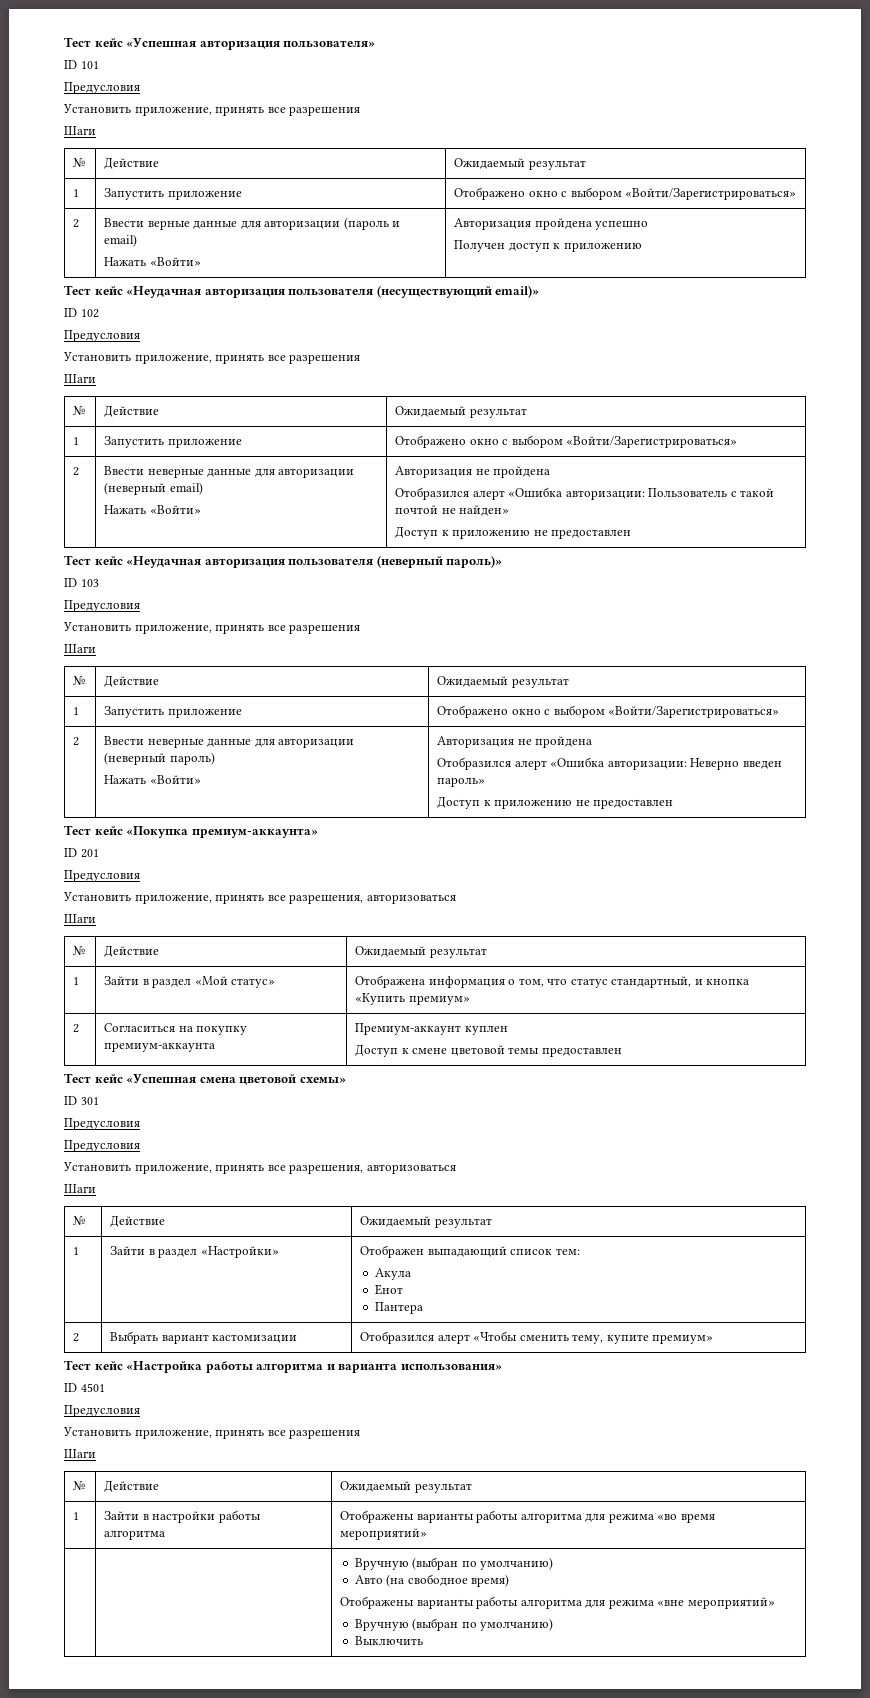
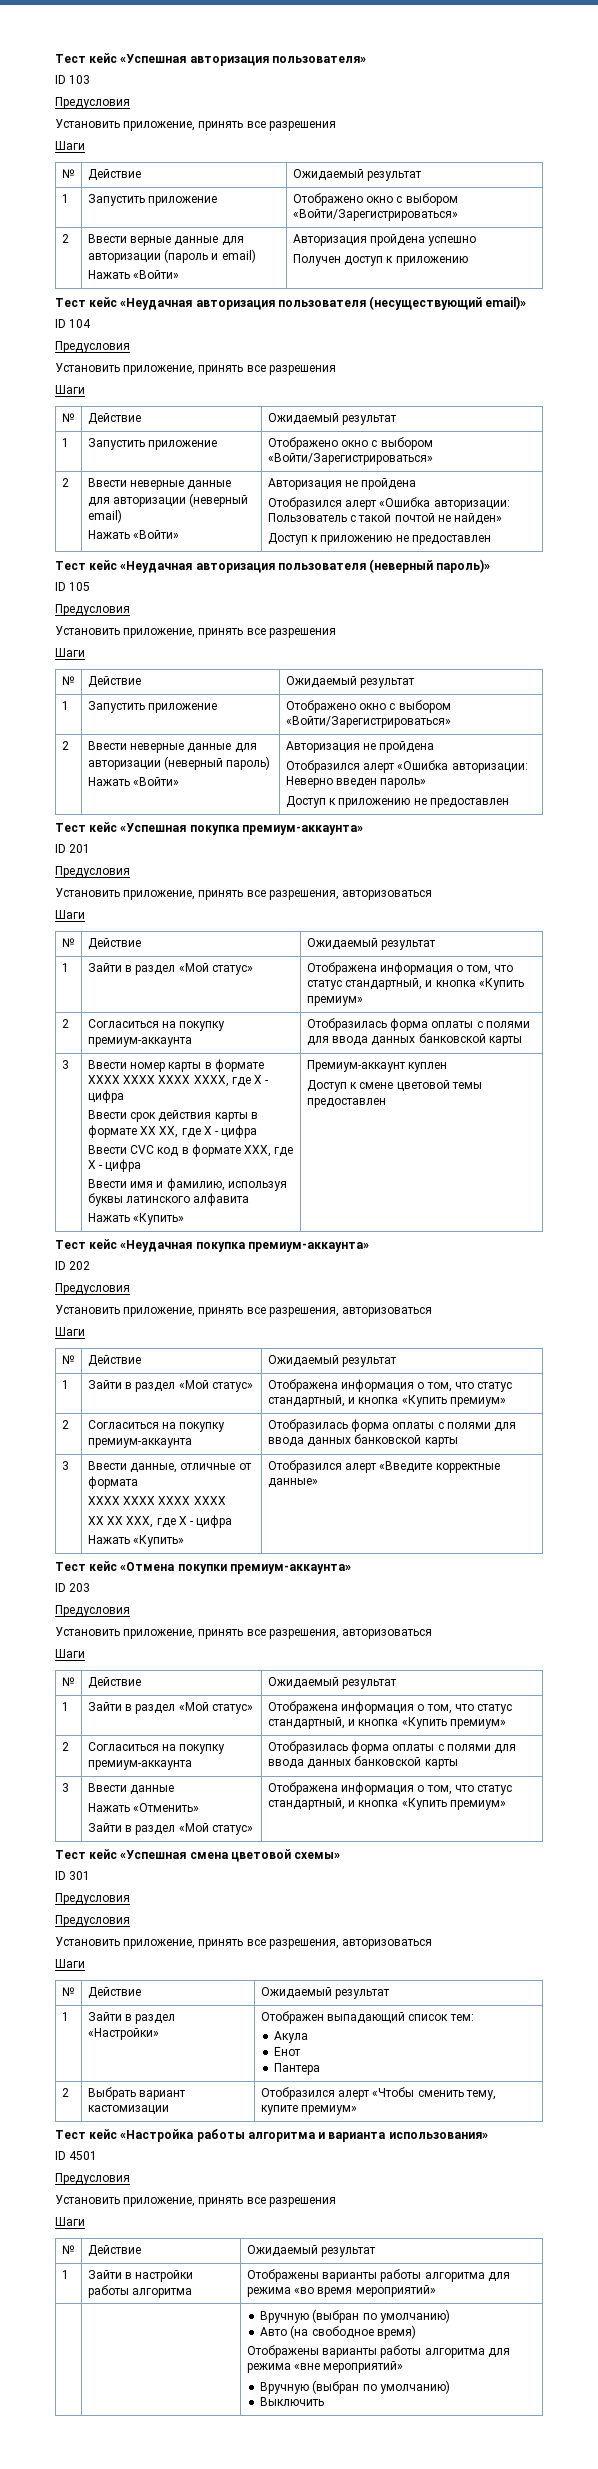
[80,61,99,69] 101 -> [69,75,91,84] 103
[80,309,99,318] 102 -> [69,319,92,328] 104
[80,579,99,587] 103 -> [69,582,91,591] 105
[126,826,189,838] «Покупка -> [120,823,239,835] «Успешная покупка
(216, 1047) none -> [306,1018,530,1031] [306,1033,522,1046] [61,1060,69,1069] [87,1059,264,1072] [87,1075,270,1087] [87,1090,124,1103] [87,1110,258,1122] [87,1125,258,1138] [87,1144,294,1157] [87,1159,142,1172] [87,1178,287,1191] [87,1193,250,1206] [87,1213,185,1225] | Отобразилась форма оплаты с полями для ввода данных банковской карты // 3 | Ввести номер карты в формате XXXX XXXX XXXX XXXX, где X - цифра // Ввести срок действия карты в формате XX XX, где X - цифра // Ввести CVC код в формате XXX, где X - цифра // Ввести имя и фамилию, используя буквы латинского алфавита // Нажать «Купить»
(622, 1052) none -> [55,1239,369,1252] [55,1261,91,1270] [55,1283,130,1295] [55,1305,433,1317] [55,1327,85,1336] [61,1355,74,1364] [87,1355,141,1367] [267,1355,398,1367] [61,1380,69,1389] [87,1380,253,1392] [267,1379,513,1392] [267,1395,506,1407] [61,1420,69,1429] [87,1420,226,1432] [87,1438,192,1448] [267,1419,517,1432] [267,1434,458,1447] [61,1461,69,1470] [87,1461,252,1473] [87,1476,138,1489] [87,1496,226,1505] [87,1515,233,1528] [87,1535,185,1547] [267,1460,500,1473] [267,1478,318,1488] [55,1561,351,1574] [55,1583,91,1592] [55,1605,130,1617] [55,1627,433,1639] [55,1649,85,1658] [61,1677,74,1686] [87,1677,141,1689] [267,1677,398,1689] [61,1702,69,1711] [87,1702,253,1714] [267,1701,513,1714] [267,1717,506,1729] [61,1742,69,1751] [87,1742,226,1754] [87,1760,192,1770] [267,1741,517,1754] [267,1756,458,1769] [61,1783,69,1792] [87,1783,175,1795] [87,1803,200,1812] [87,1823,253,1835] [267,1782,513,1795] [267,1798,506,1810] // Тест кейс «Неудачная покупка премиум-аккаунта» // ID 202 // Предусловия // Установить приложение, принять все разрешения, авторизоваться // Шаги // № | Действие | Ожидаемый результат // 1 | Зайти в раздел «Мой статус» | Отображена информация о том, что статус стандартный, и кнопка «Купить премиум» // 2 | Согласиться на покупку премиум-аккаунта | Отобразилась форма оплаты с полями для ввода данных банковской карты // 3 | Ввести данные, отличные от формата // XXXX XXXX XXXX XXXX // XX XX XXX, где X - цифра // Нажать «Купить» | Отобразился алерт «Введите корректные данные» // Тест кейс «Отмена покупки премиум-аккаунта» // ID 203 // Предусловия // Установить приложение, принять все разрешения, авторизоваться // Шаги // № | Действие | Ожидаемый результат // 1 | Зайти в раздел «Мой статус» | Отображена информация о том, что статус стандартный, и кнопка «Купить премиум» // 2 | Согласиться на покупку премиум-аккаунта | Отобразилась форма оплаты с полями для ввода данных банковской карты // 3 | Ввести данные // Нажать «Отменить» // Зайти в раздел «Мой статус» | Отображена информация о том, что статус стандартный, и кнопка «Купить премиум»

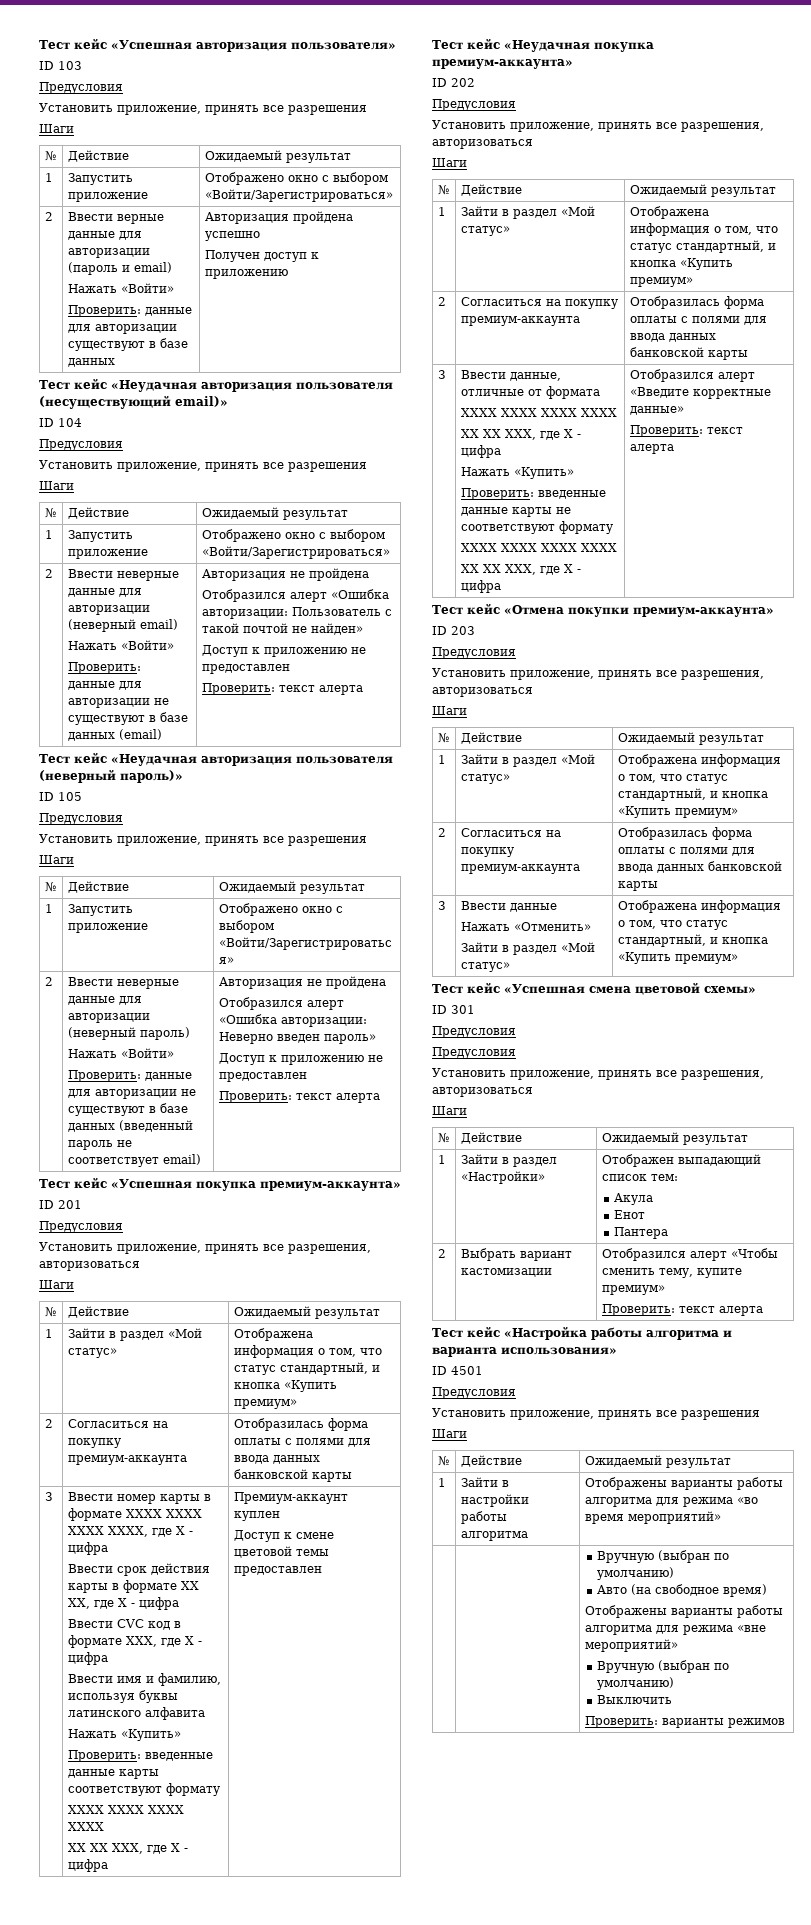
(180, 274) none -> [67,305,192,317] [67,324,177,334] [67,338,188,351] [67,358,115,367] // Проверить: данные для авторизации существуют в базе данных
(180, 534) none -> [67,662,141,674] [67,681,142,690] [67,698,169,708] [67,712,188,725] [67,729,162,741] // Проверить: данные для авторизации не существуют в базе данных (email)
(491, 540) none -> [201,683,363,695] // Проверить: текст алерта
(180, 781) none -> [67,1070,192,1082] [67,1089,196,1099] [67,1103,188,1116] [67,1120,193,1132] [67,1140,132,1150] [67,1154,201,1167] // Проверить: данные для авторизации не существуют в базе данных (введенный пароль не соответствует email)
(509, 803) none -> [218,1091,380,1103] // Проверить: текст алерта
(185, 1219) none -> [67,1750,213,1762] [67,1769,159,1779] [67,1783,220,1796] [67,1805,184,1814] [67,1822,104,1831] [67,1843,188,1854] [67,1859,108,1872] // Проверить: введенные данные карты соответствуют формату // XXXX XXXX XXXX XXXX // XX XX XXX, где X - цифра
(185, 1541) none -> [460,488,606,500] [460,507,571,517] [460,521,613,534] [460,543,617,552] [460,564,581,575] [460,580,501,593] // Проверить: введенные данные карты не соответствуют формату // XXXX XXXX XXXX XXXX // XX XX XXX, где X - цифра
(318, 1483) none -> [629,425,743,437] [629,444,674,454] // Проверить: текст алерта
(358, 2110) none -> [601,1304,763,1316] // Проверить: текст алерта
(325, 2401) none -> [584,1716,785,1728] // Проверить: варианты режимов

